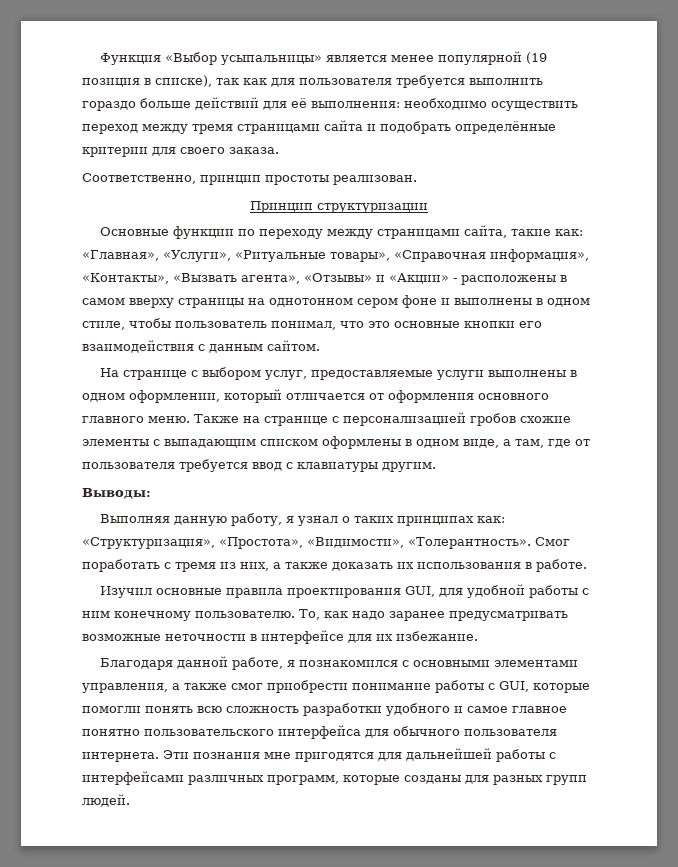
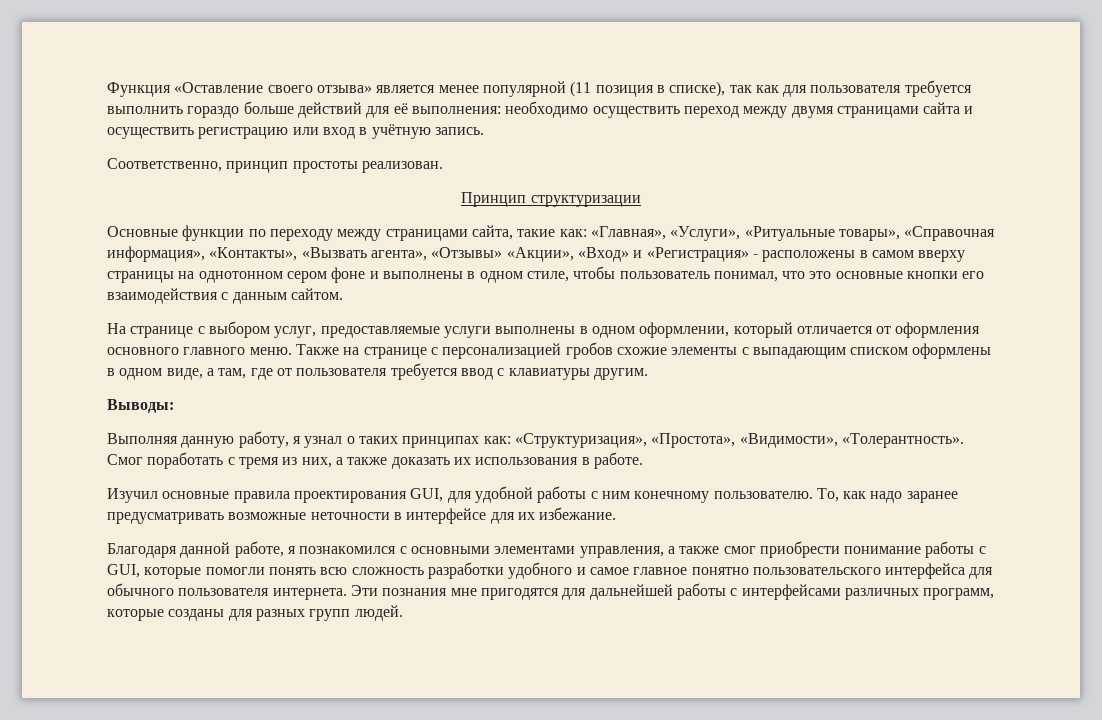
[164,52,322,65] «Выбор усыпальницы» -> [174,82,372,93] «Оставление своего отзыва»
[525,52,547,64] (19 -> [570,81,592,97] (11
[192,124,233,134] тремя -> [791,106,834,118] двумя
[380,121,556,134] [82,147,279,157] подобрать определённые критерии для своего заказа. -> [107,124,484,139] осуществить регистрацию или вход в учётную запись.
[376,273,449,284] и «Акции» -> [506,247,749,262] «Акции», «Вход» и «Регистрация»

